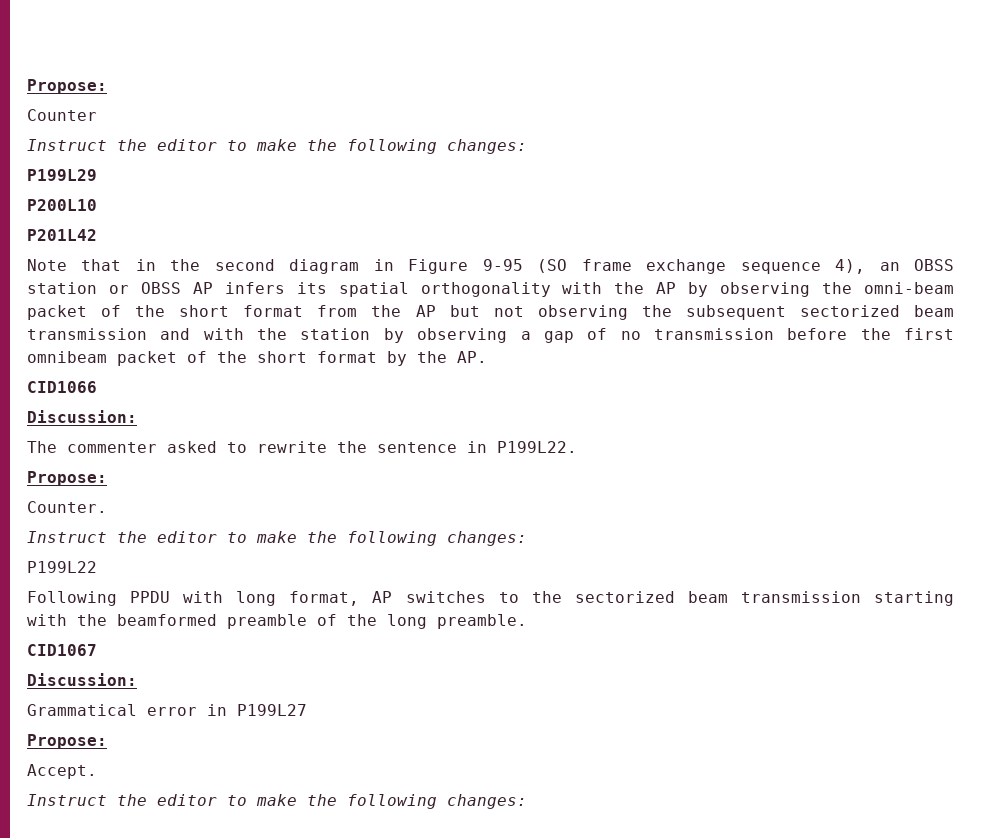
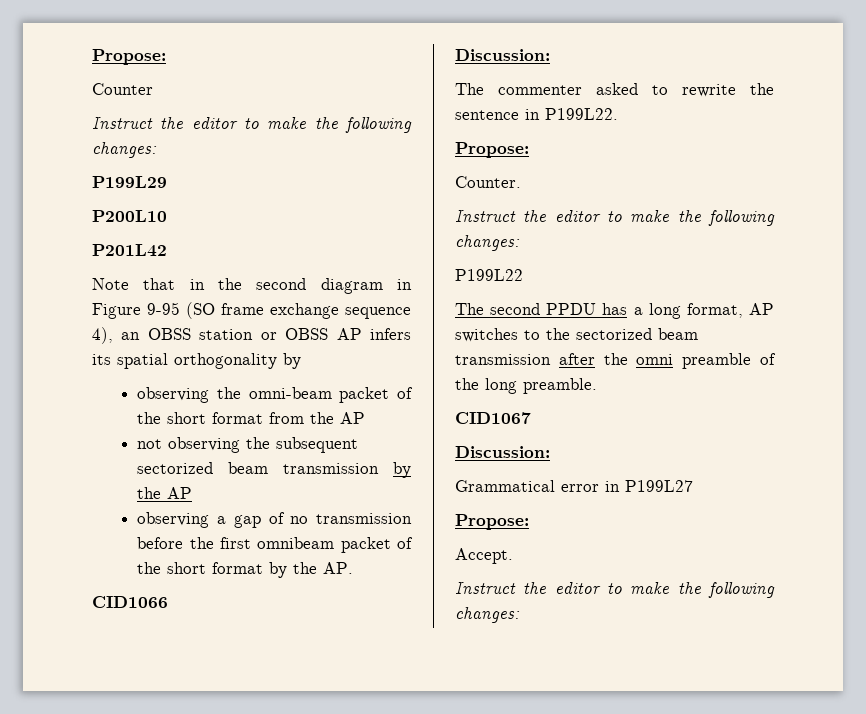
[562,282,709,297] with the AP by -> [283,353,301,369] by //
[449,305,480,317] but -> (366, 418) //
[160,328,404,343] and with the station by -> [392,462,411,478] [137,487,193,499] by the AP //
[27,591,224,606] Following PPDU with -> [455,303,643,315] The second PPDU has a
[874,591,954,606] [27,614,217,626] starting with the beamformed -> [558,353,674,365] after the omni

